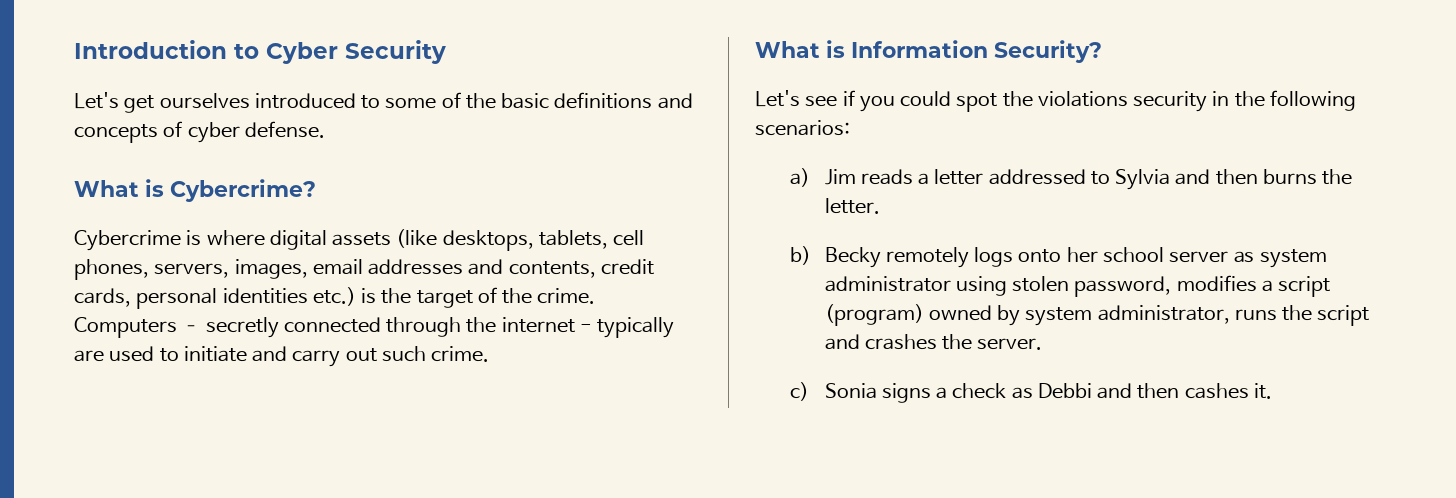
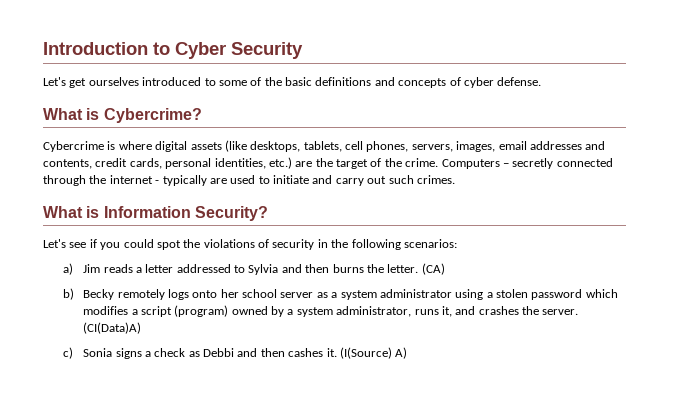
[222,287,377,306] identities etc.) is -> [214,157,313,169] identities, etc.) are
[431,346,490,362] crime. -> [416,175,455,184] crimes.
(1128, 99) none -> [258,239,269,248] of
(880, 206) none -> [421,263,445,275] (CA)
(1255, 257) none -> [331,292,338,298] a
[1012,276,1172,297] stolen password, -> [486,289,618,300] a stolen password which
(1021, 315) none -> [287,309,294,315] a
[1282,305,1370,326] the script -> [441,306,452,317] it,
(1043, 344) none -> [83,322,142,334] (CI(Data)A)
(1272, 391) none -> [339,347,408,359] (I(Source) A)

